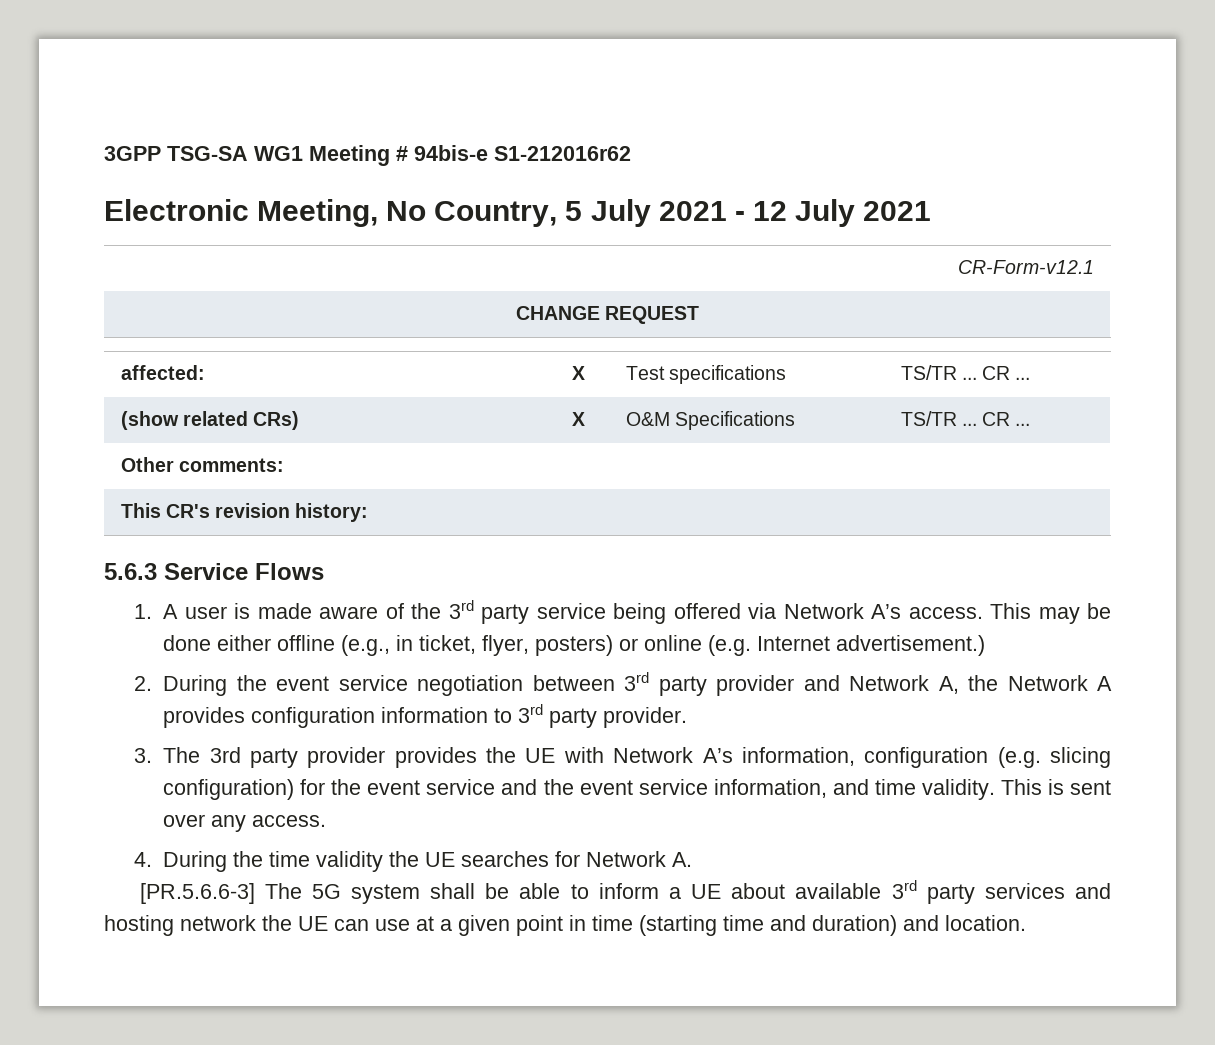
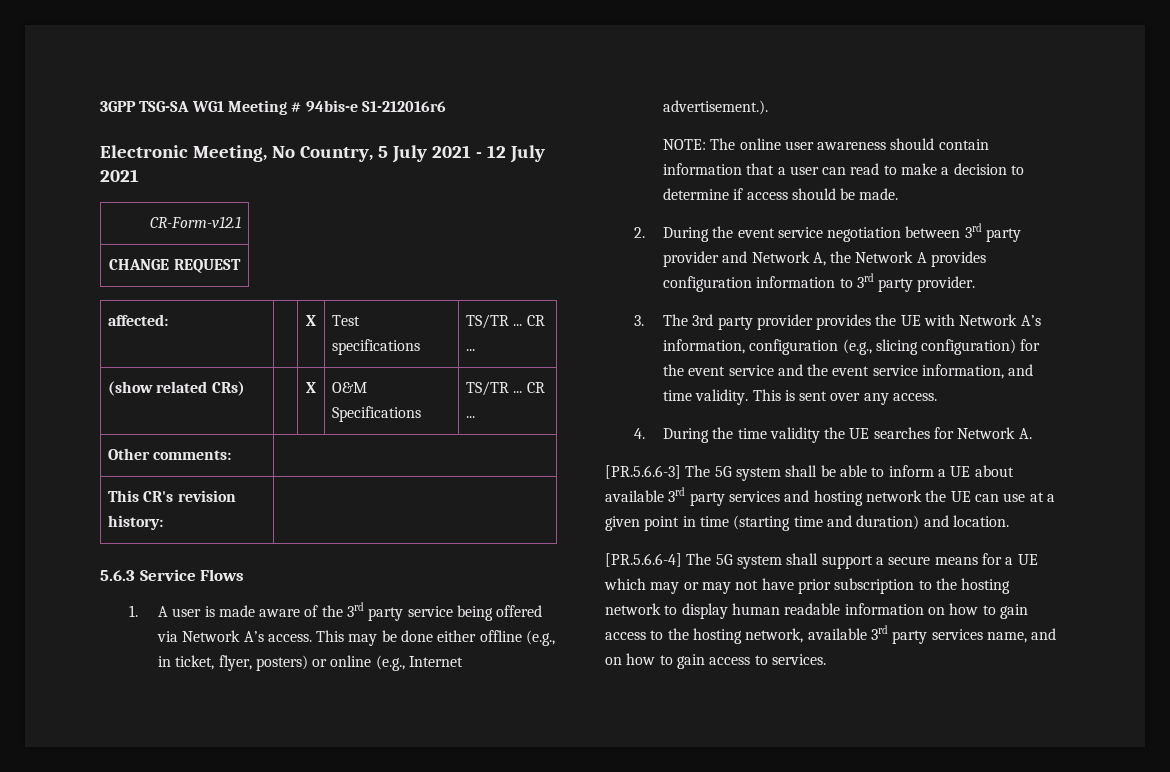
[494,146,631,161] S1-212016r62 -> [361,101,446,112] S1-212016r6
[708,635,986,656] (e.g. Internet advertisement.) -> [375,655,464,671] [662,100,768,115] [662,138,989,150] [662,163,1025,175] [662,188,899,200] (e.g., Internet advertisement.). // NOTE: The online user awareness should contain information that a user can read to make a decision to determine if access should be made.
[997,747,1041,768] (e.g. -> [842,339,872,355] (e.g.,
(1026, 923) none -> [605,553,1038,569] [604,578,1011,594] [605,603,1028,619] [605,625,1057,644] [605,653,826,669] // [PR.5.6.6-4] The 5G system shall support a secure means for a UE which may or may not have prior subscription to the hosting network to display human readable information on how to gain access to the hosting network, available 3rd party services name, and on how to gain access to services.

